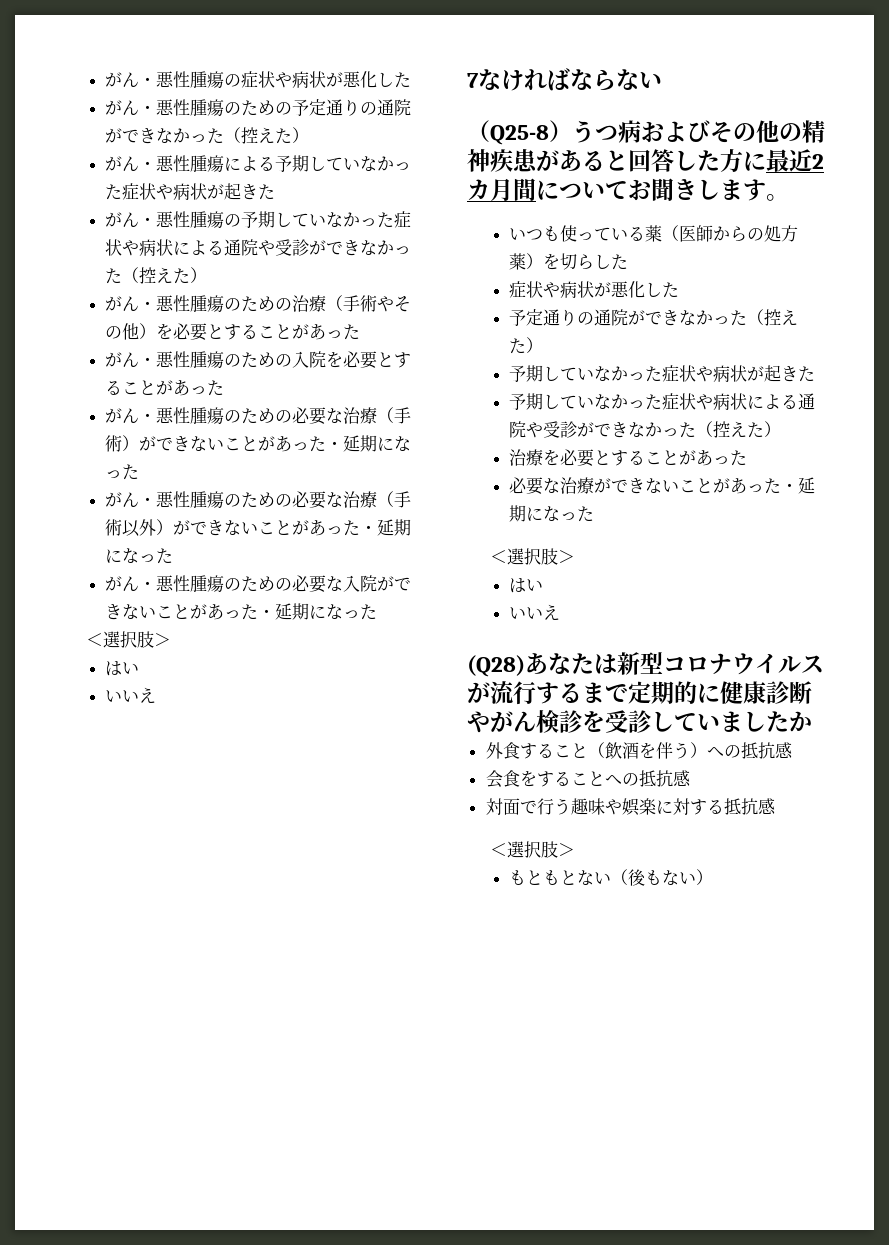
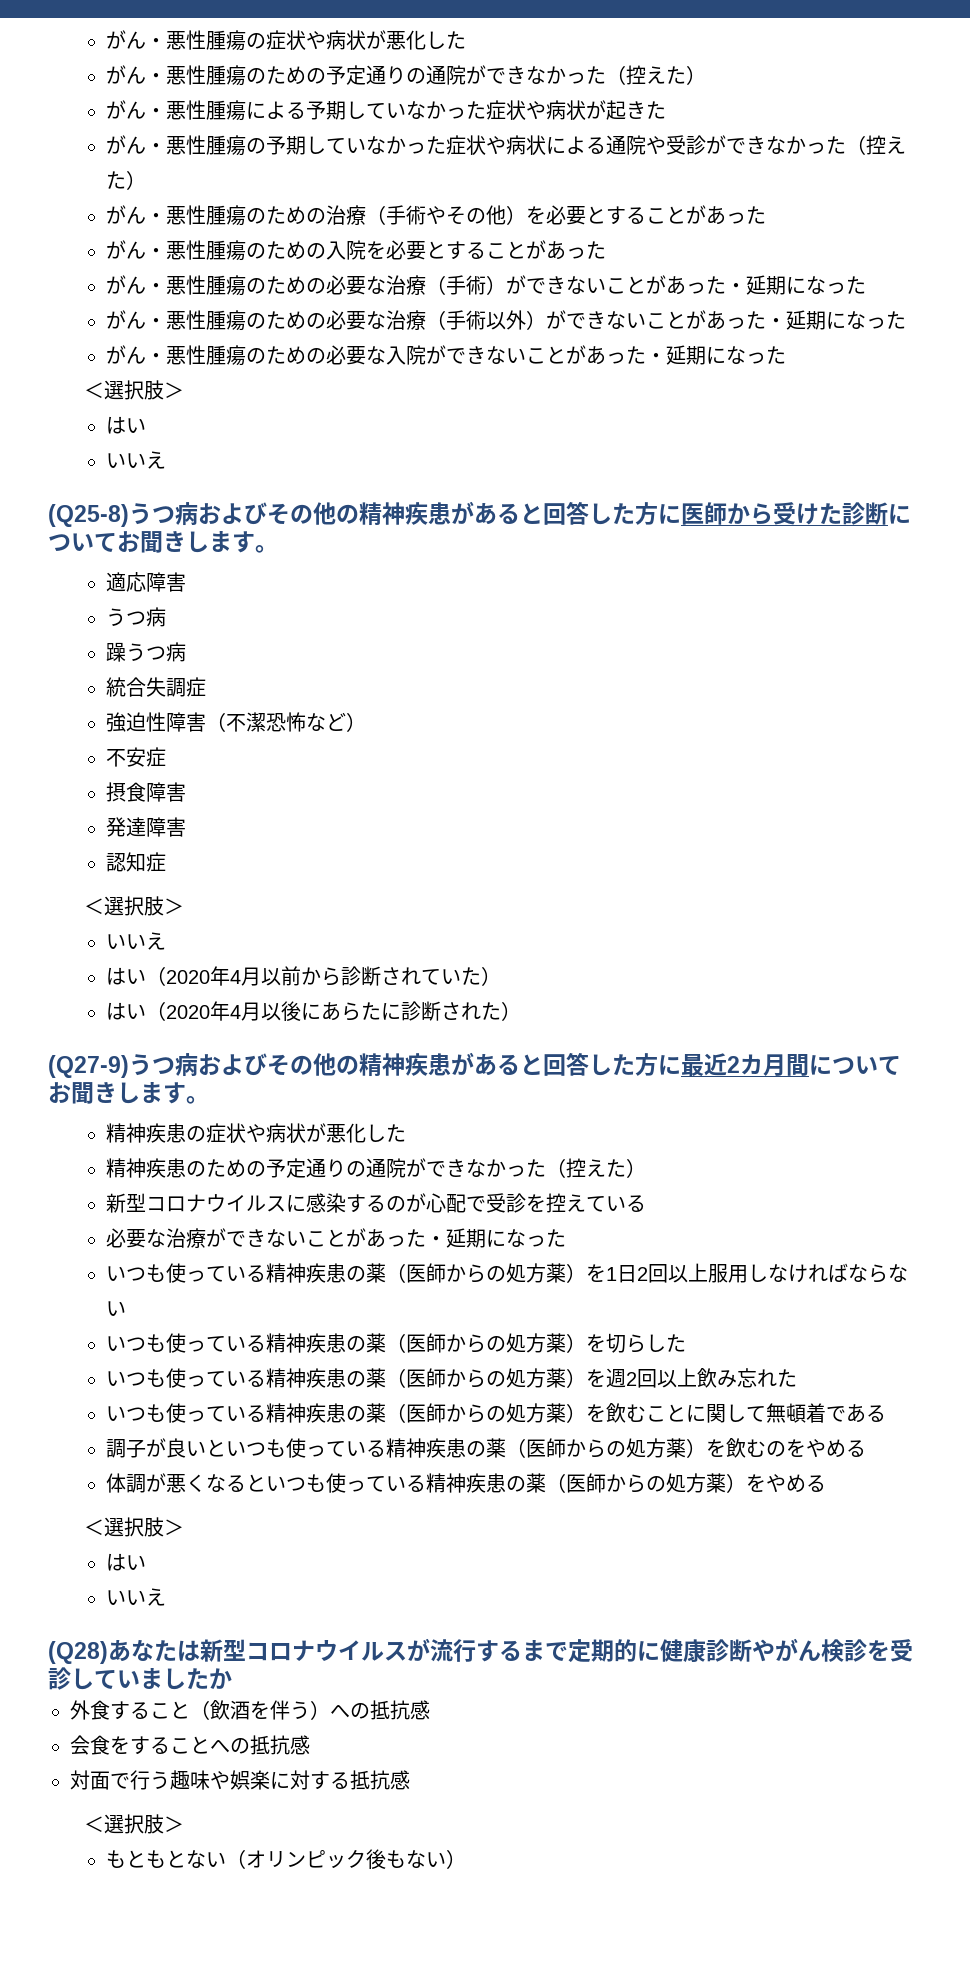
[467,68,662,91] [467,120,572,145] 7なければならない // （Q25-8） -> [48,501,911,527] [48,531,278,553] [105,572,186,592] [105,607,166,627] [105,642,186,662] [105,677,206,697] [105,712,366,732] [105,747,166,767] [105,782,186,802] [105,817,186,837] [105,852,166,872] [83,896,184,916] [105,932,166,950] [105,966,501,986] [105,1001,521,1021] [48,1055,129,1078] (Q25-8)うつ病およびその他の精神疾患があると回答した方に医師から受けた診断についてお聞きします。 // 適応障害 // うつ病 // 躁うつ病 // 統合失調症 // 強迫性障害（不潔恐怖など） // 不安症 // 摂食障害 // 発達障害 // 認知症 // ＜選択肢＞ // いいえ // はい（2020年4月以前から診断されていた） // はい（2020年4月以後にあらたに診断された） // (Q27-9)
[509,225,799,242] [509,253,629,270] [509,281,680,299] いつも使っている薬（医師からの処方薬）を切らした // 症状や病状が悪化した // -> [105,1123,406,1143] [105,1158,266,1178] 精神疾患の症状や病状が悪化した // 精神疾患のための
[509,365,816,383] [509,393,816,411] [509,421,782,438] [509,449,748,467] 予期していなかった症状や病状が起きた // 予期していなかった症状や病状による通院や受診ができなかった（控えた） // 治療を必要とすることがあった -> [105,1193,646,1213] 新型コロナウイルスに感染するのが心配で受診を控えている
(595, 514) none -> [105,1263,908,1283] [105,1301,126,1316] [105,1333,686,1353] [105,1368,797,1388] [105,1403,886,1423] [105,1438,866,1458] [105,1473,826,1493] // いつも使っている精神疾患の薬（医師からの処方薬）を1日2回以上服用しなければならない // いつも使っている精神疾患の薬（医師からの処方薬）を切らした // いつも使っている精神疾患の薬（医師からの処方薬）を週2回以上飲み忘れた // いつも使っている精神疾患の薬（医師からの処方薬）を飲むことに関して無頓着である // 調子が良いといつも使っている精神疾患の薬（医師からの処方薬）を飲むのをやめる // 体調が悪くなるといつも使っている精神疾患の薬（医師からの処方薬）をやめる
(629, 877) none -> [245,1849,366,1869] オリンピック

